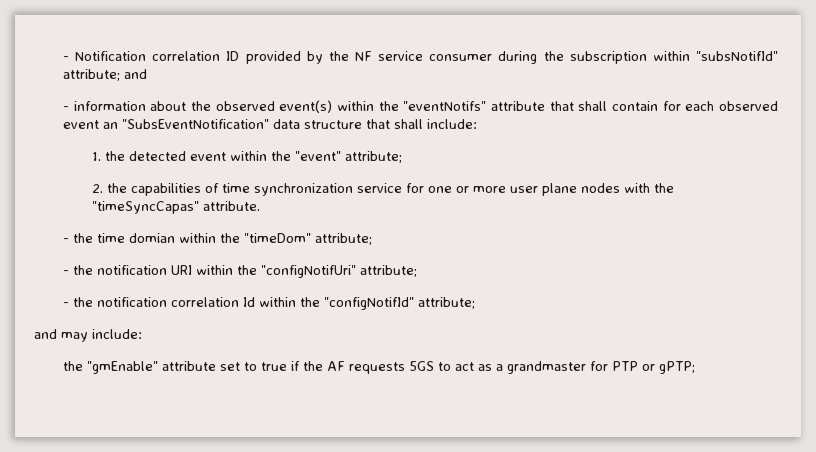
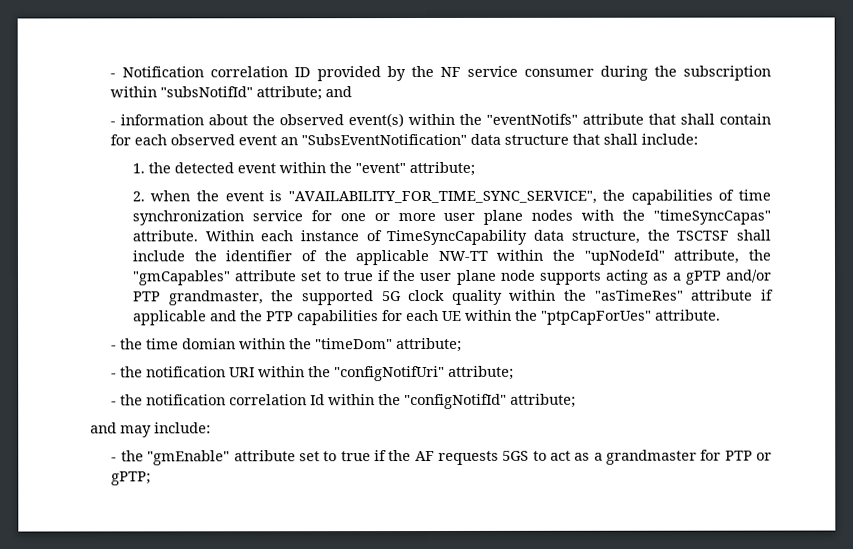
(103, 188) none -> [150,190,597,205] when the event is "AVAILABILITY_FOR_TIME_SYNC_SERVICE",
(260, 206) none -> [204,229,772,246] [131,249,771,266] [131,269,773,286] [132,289,774,306] [132,309,721,326] Within each instance of TimeSyncCapability data structure, the TSCTSF shall include the identifier of the applicable NW-TT within the "upNodeId" attribute, the "gmCapables" attribute set to true if the user plane node supports acting as a gPTP and/or PTP grandmaster, the supported 5G clock quality within the "asTimeRes" attribute if applicable and the PTP capabilities for each UE within the "ptpCapForUes" attribute.
(142, 334) none -> [111,457,118,462] -

